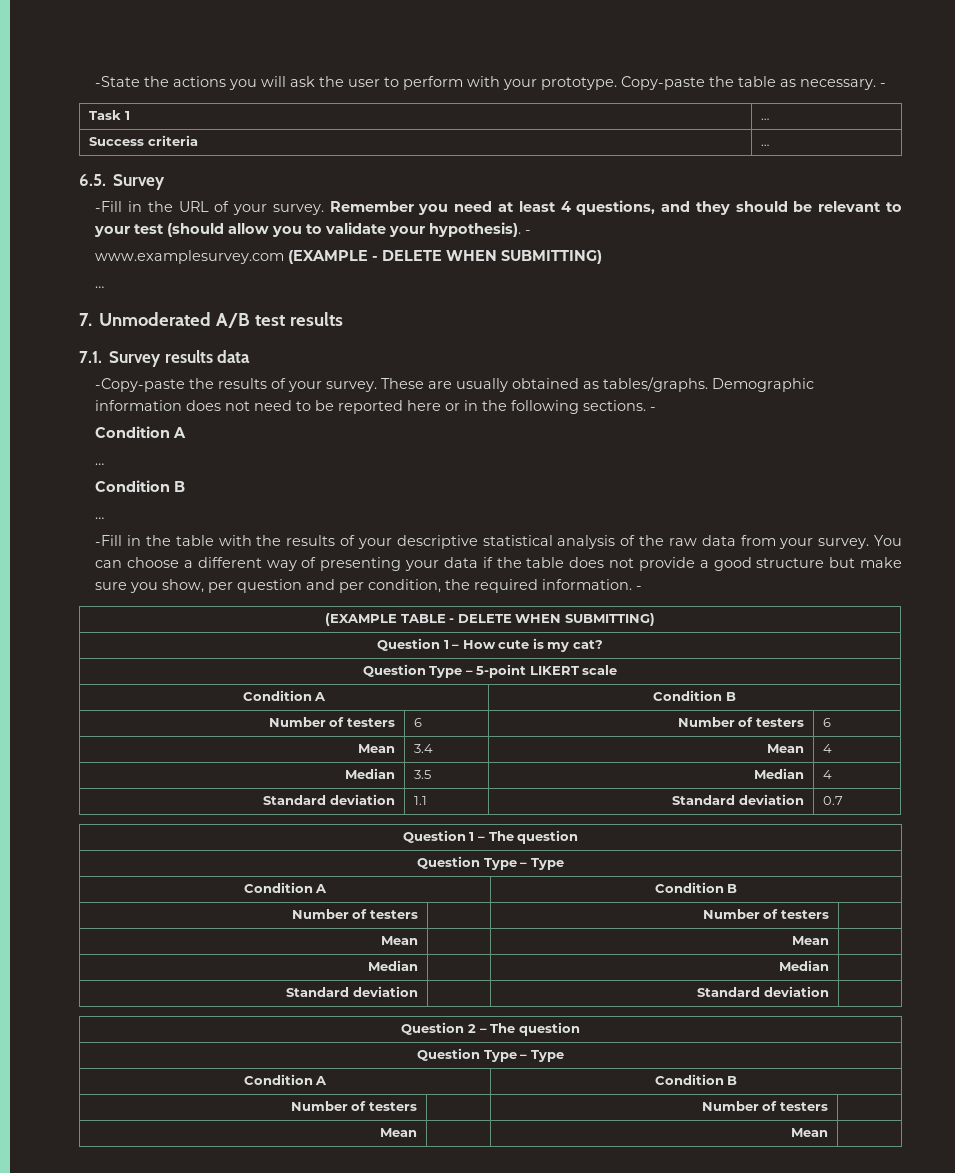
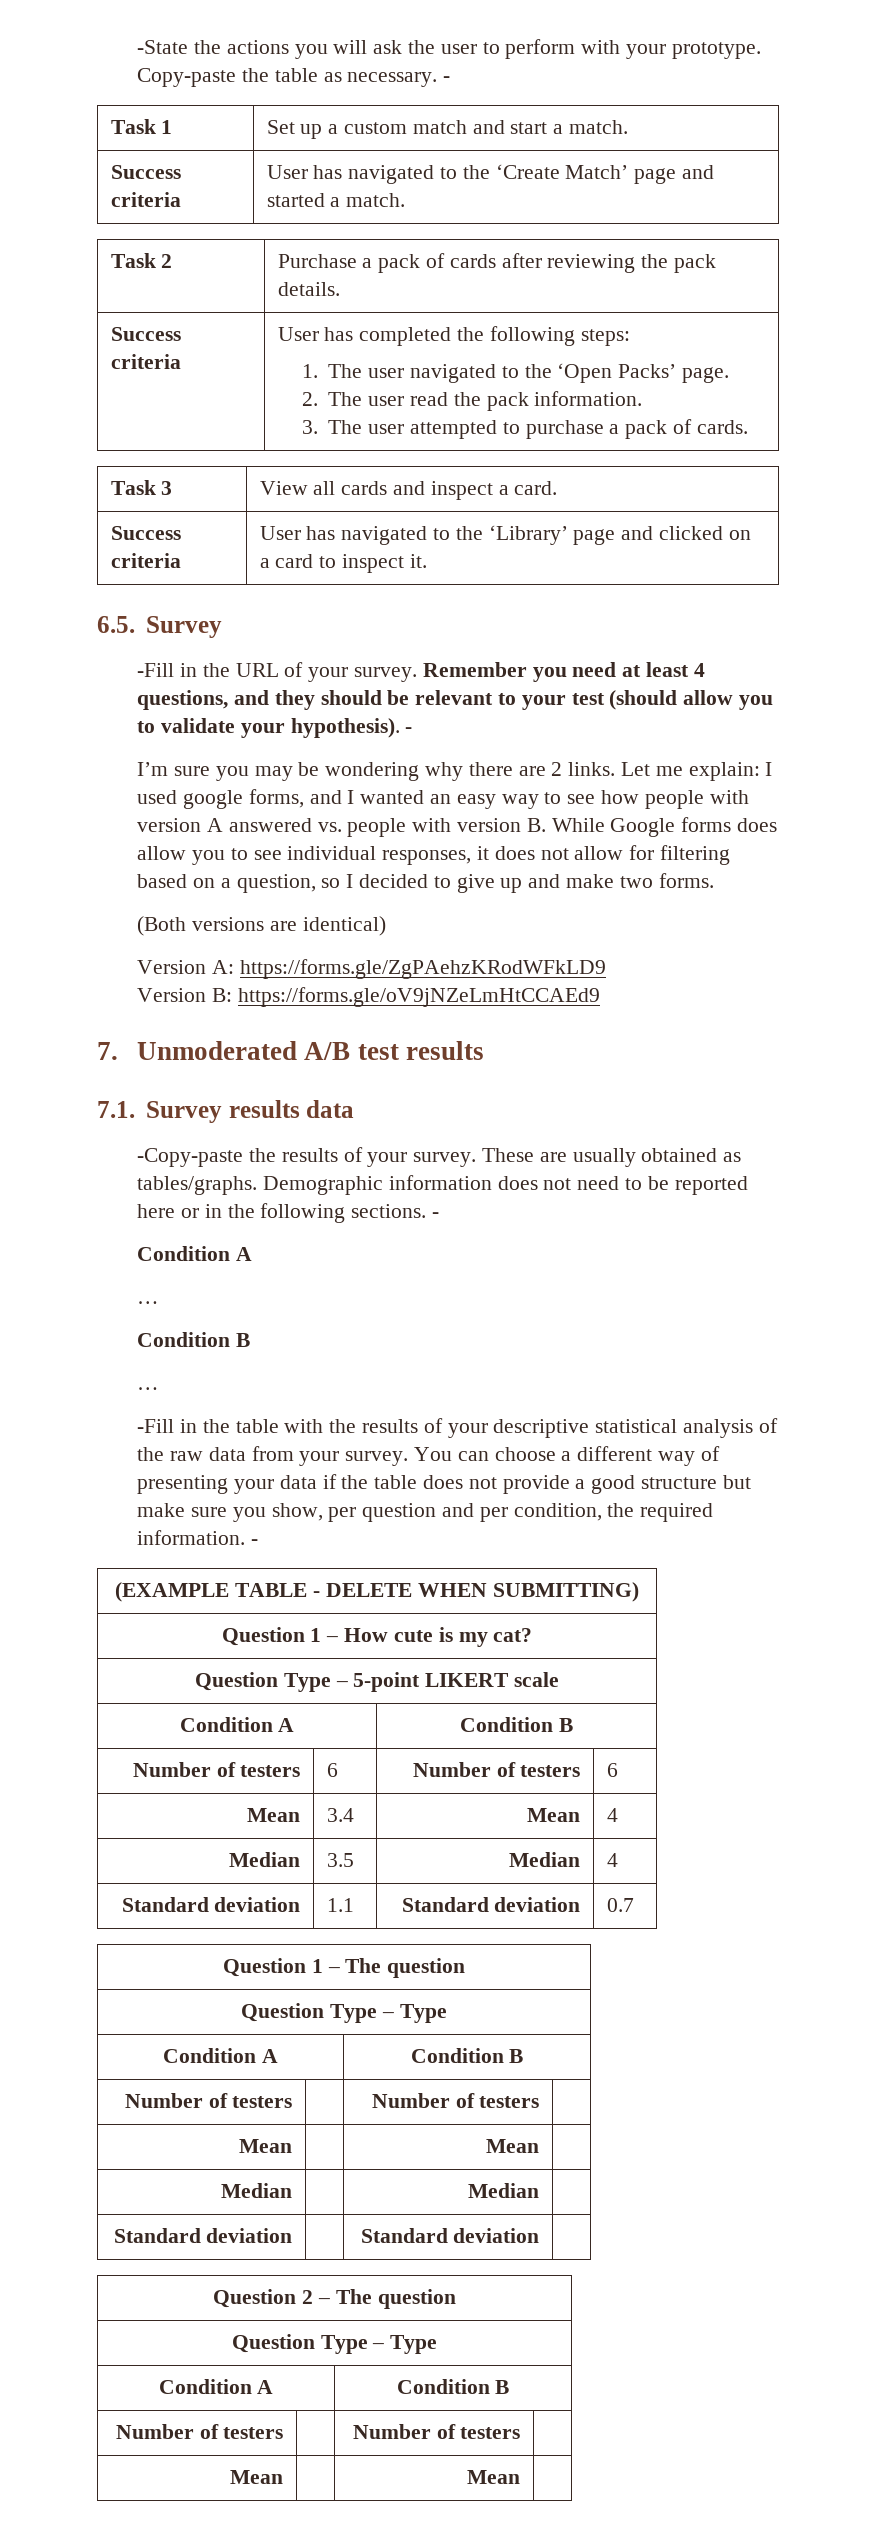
[761,118,770,120] [89,135,198,146] [761,144,770,146] … // Success criteria | … -> [266,120,629,139] [110,165,181,179] [110,192,181,207] [266,164,715,184] [266,193,406,207] [110,253,173,268] [277,253,717,273] [277,282,340,296] [110,327,181,341] [110,354,181,369] [277,326,630,346] [301,363,730,383] [301,391,643,411] [301,419,748,439] [110,480,173,495] [259,481,558,500] [110,526,181,540] [110,553,181,568] [259,525,751,545] [259,554,427,573] Set up a custom match and start a match. // Success criteria | User has navigated to the ‘Create Match’ page and started a match. // Task 2 | Purchase a pack of cards after reviewing the pack details. // Success criteria | User has completed the following steps: // 1. The user navigated to the ‘Open Packs’ page. // 2. The user read the pack information. // 3. The user attempted to purchase a pack of cards. // Task 3 | View all cards and inspect a card. // Success criteria | User has navigated to the ‘Library’ page and clicked on a card to inspect it.
[95,250,603,264] [95,286,105,288] www.examplesurvey.com (EXAMPLE - DELETE WHEN SUBMITTING) // … -> [137,762,773,781] [137,789,749,809] [137,817,777,837] [137,845,730,865] [137,873,714,893] [137,916,386,936] [137,959,606,979] [137,987,600,1007] I’m sure you may be wondering why there are 2 links. Let me explain: I used google forms, and I wanted an easy way to see how people with version A answered vs. people with version B. While Google forms does allow you to see individual responses, it does not allow for filtering based on a question, so I decided to give up and make two forms. // (Both versions are identical) // Version A: https://forms.gle/ZgPAehzKRodWFkLD9 // Version B: https://forms.gle/oV9jNZeLmHtCCAEd9

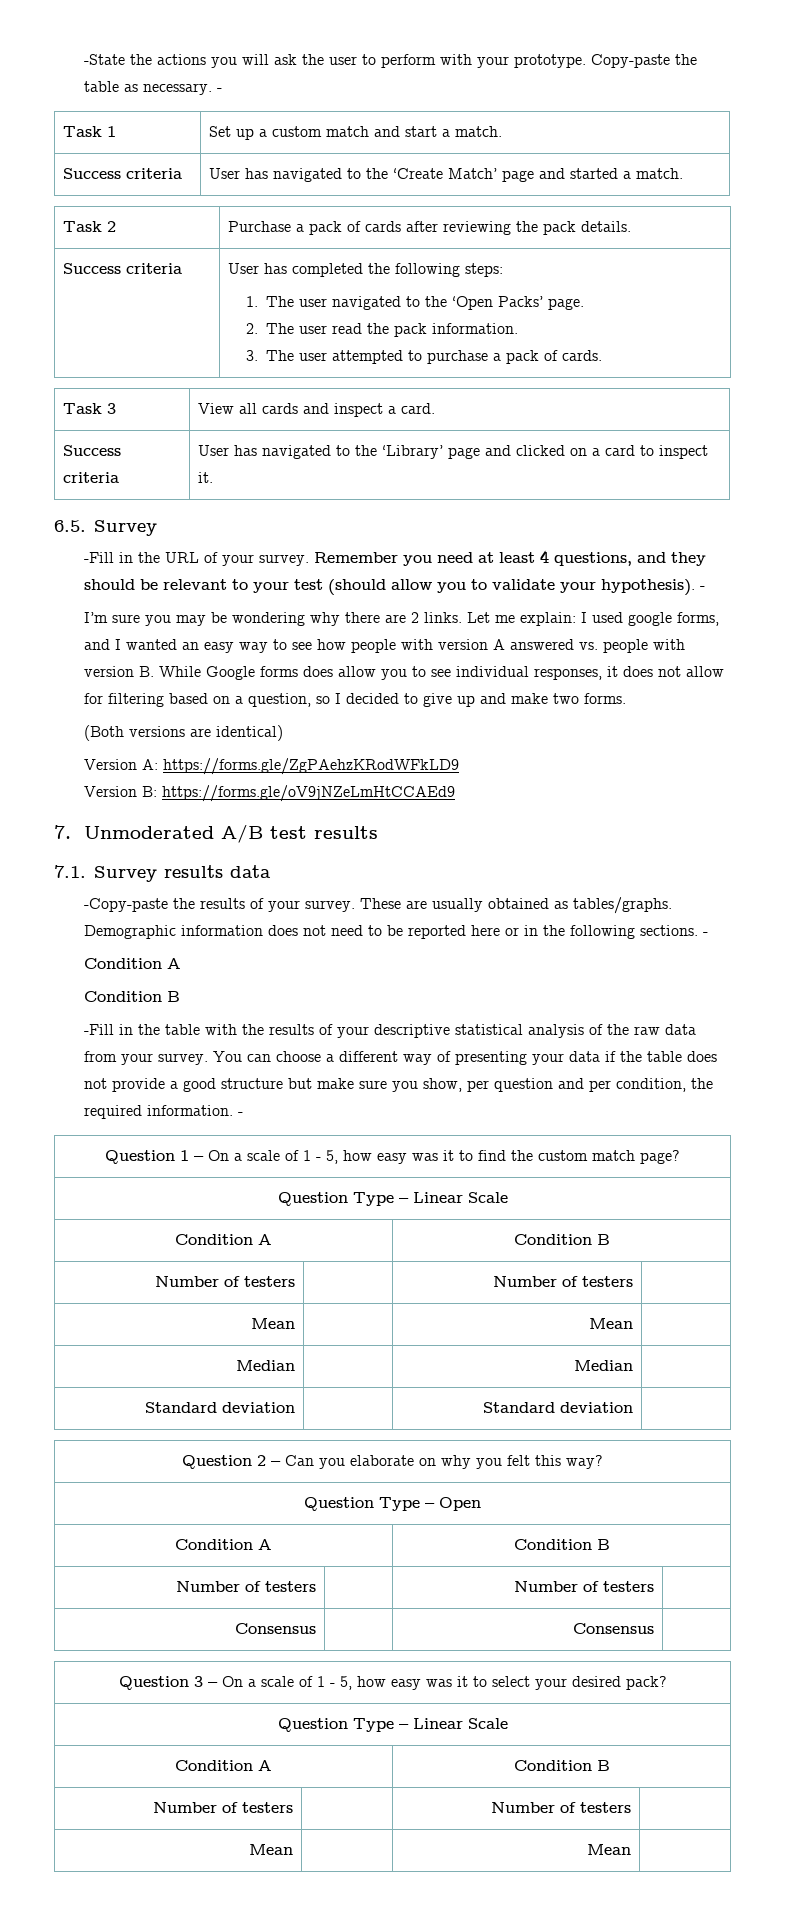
[137,1301,160,1304] [137,1332,250,1347] [137,1387,160,1390] // … // Condition B // … -> [84,991,181,1002] // Condition B
[115,1582,639,1602] [221,1627,533,1647] [194,1672,560,1692] [179,1717,295,1732] [460,1717,573,1732] [132,1762,301,1777] [326,1763,338,1777] [412,1762,581,1777] [606,1763,618,1777] [247,1808,301,1822] [326,1808,354,1822] [527,1808,581,1822] [606,1808,618,1822] [229,1852,301,1867] [326,1853,354,1867] [509,1852,581,1867] [606,1853,618,1867] [121,1897,301,1912] [326,1898,354,1912] [401,1897,581,1912] [606,1898,634,1912] [222,1958,466,1978] [241,2003,447,2023] (EXAMPLE TABLE - DELETE WHEN SUBMITTING) // Question 1 – How cute is my cat? // Question Type – 5-point LIKERT scale // Condition A | Condition B // Number of testers | 6 | Number of testers | 6 // Mean | 3.4 | Mean | 4 // Median | 3.5 | Median | 4 // Standard deviation | 1.1 | Standard deviation | 0.7 // Question 1 – The question // Question Type – Type -> [104,1150,680,1164] [277,1192,508,1206] Question 1 – On a scale of 1 - 5, how easy was it to find the custom match page? // Question Type – Linear Scale
[335,2289,456,2309] [231,2334,438,2354] The question // Question Type – Type -> [285,1455,603,1469] [304,1497,481,1511] [175,1539,272,1550] [513,1539,610,1550] [176,1581,317,1592] [514,1581,655,1592] [235,1623,317,1634] [573,1623,655,1634] [118,1676,667,1690] [277,1718,508,1732] Can you elaborate on why you felt this way? // Question Type – Open // Condition A | Condition B // Number of testers | | Number of testers | // Consensus | | Consensus | // Question 3 – On a scale of 1 - 5, how easy was it to select your desired pack? // Question Type – Linear Scale

